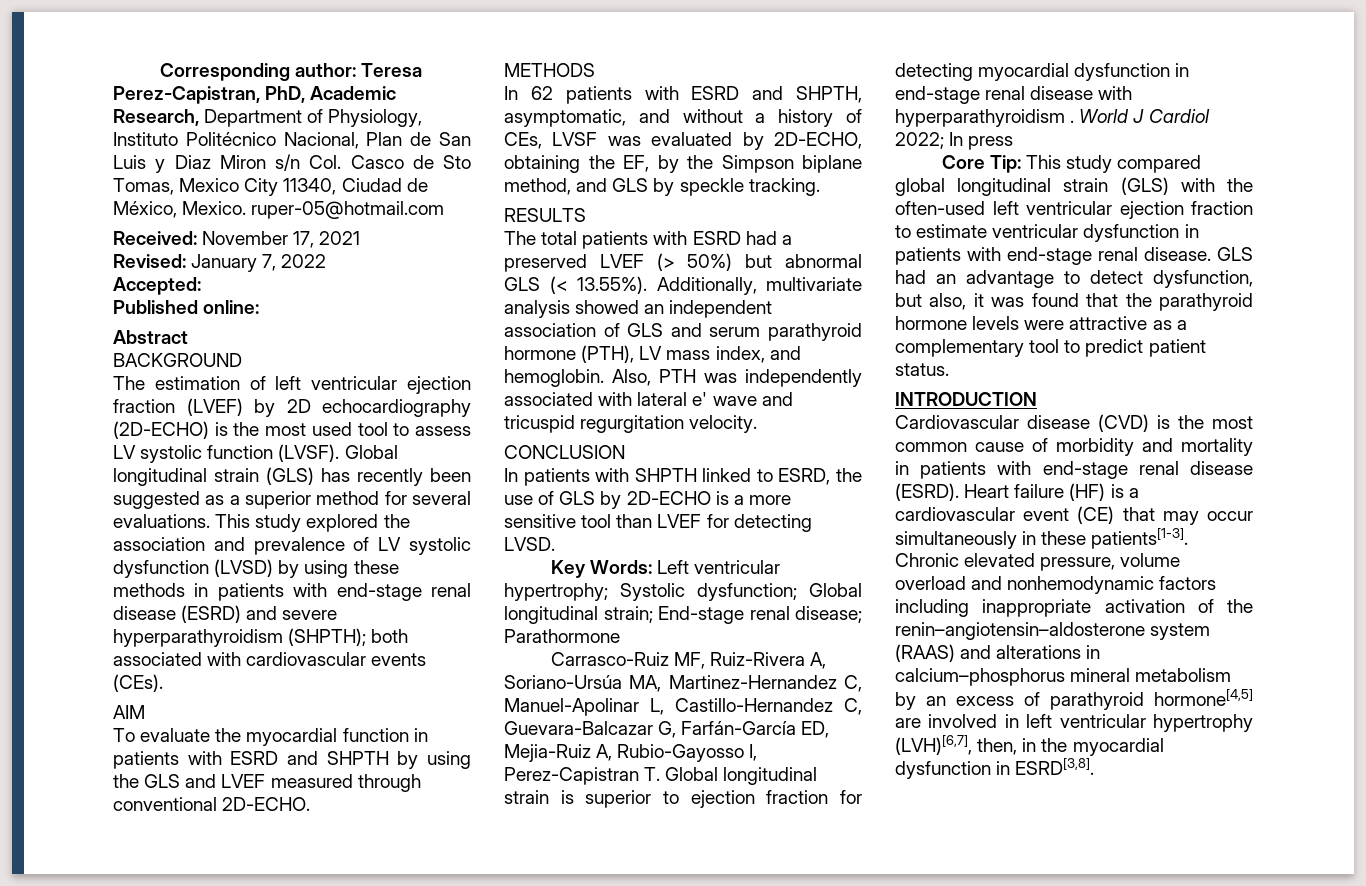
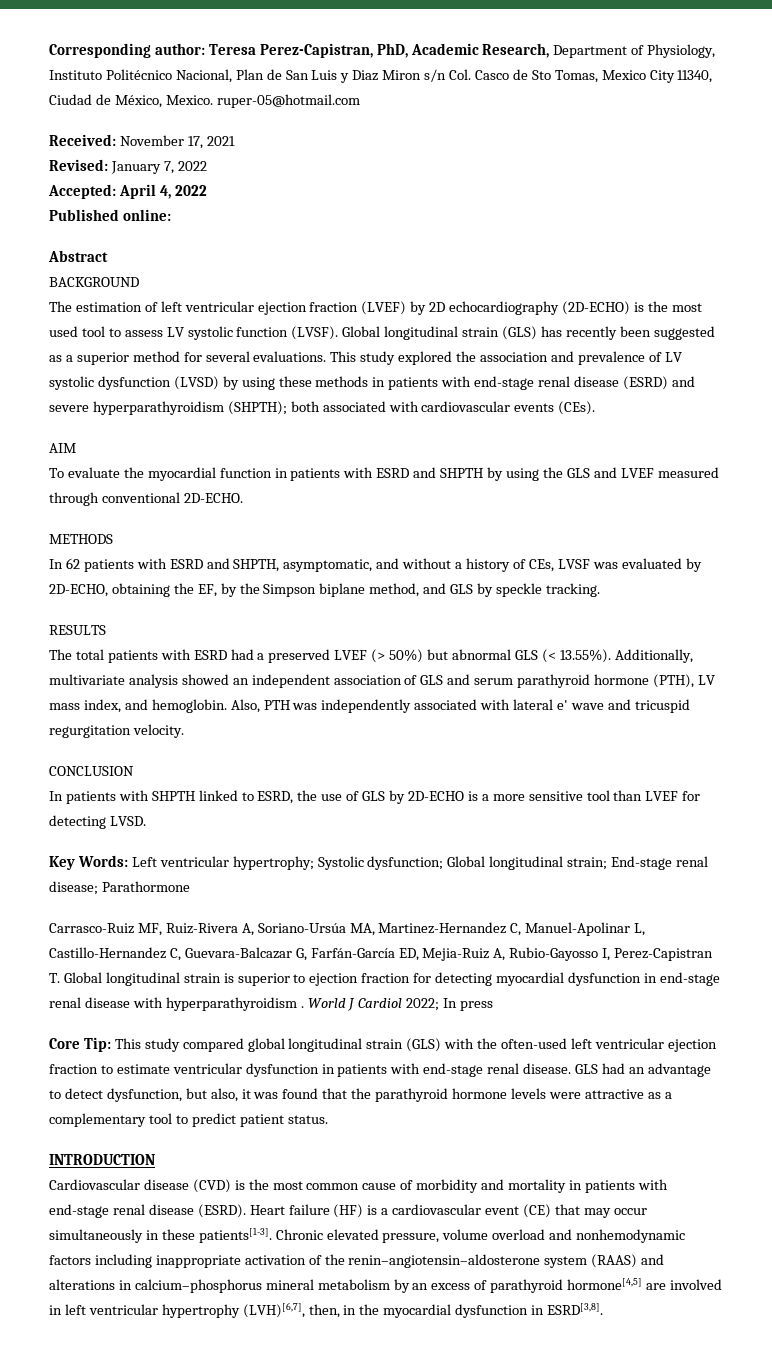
(201, 286) none -> [118,184,207,199] April 4, 2022

